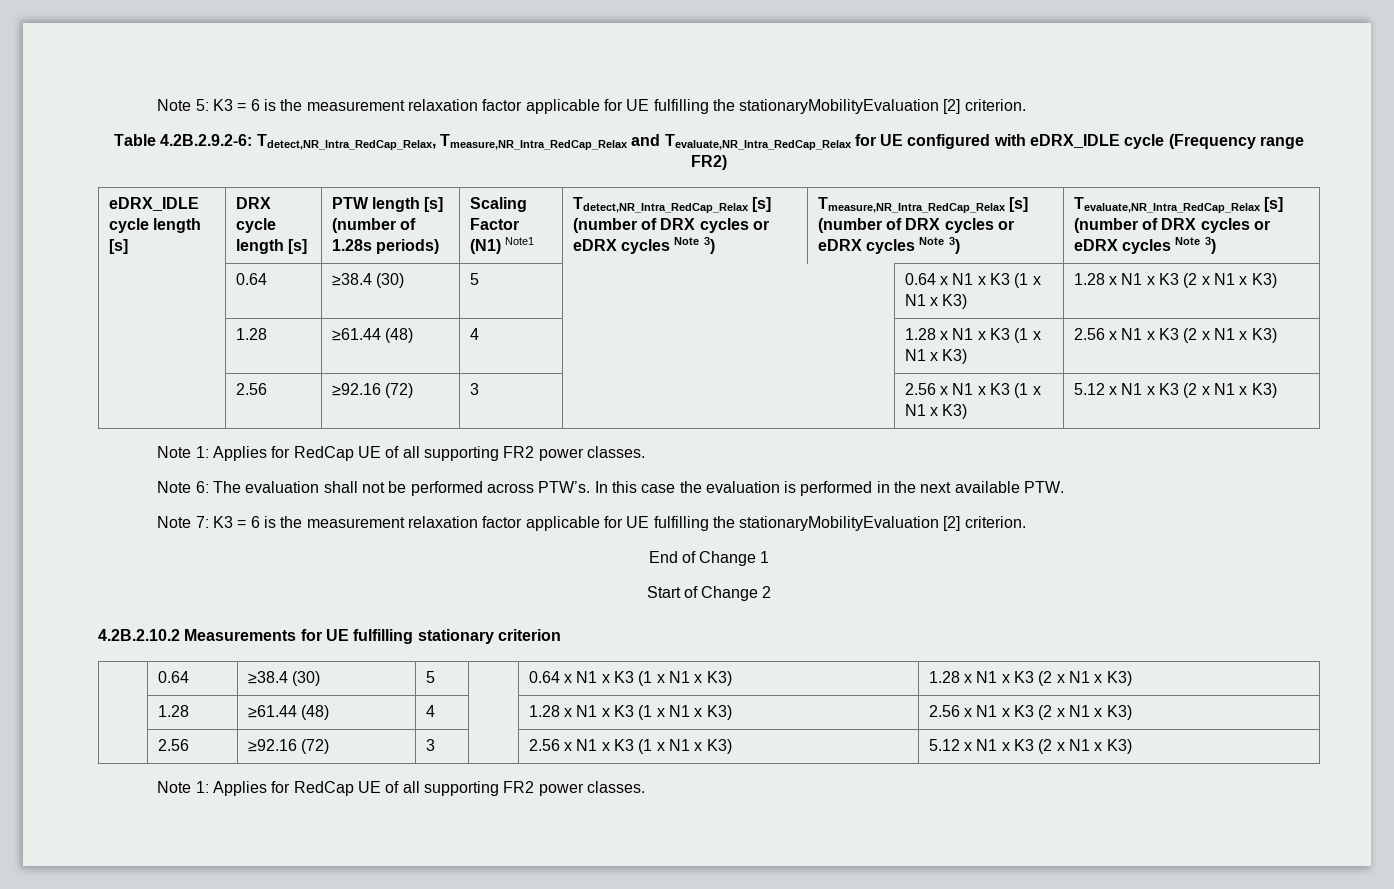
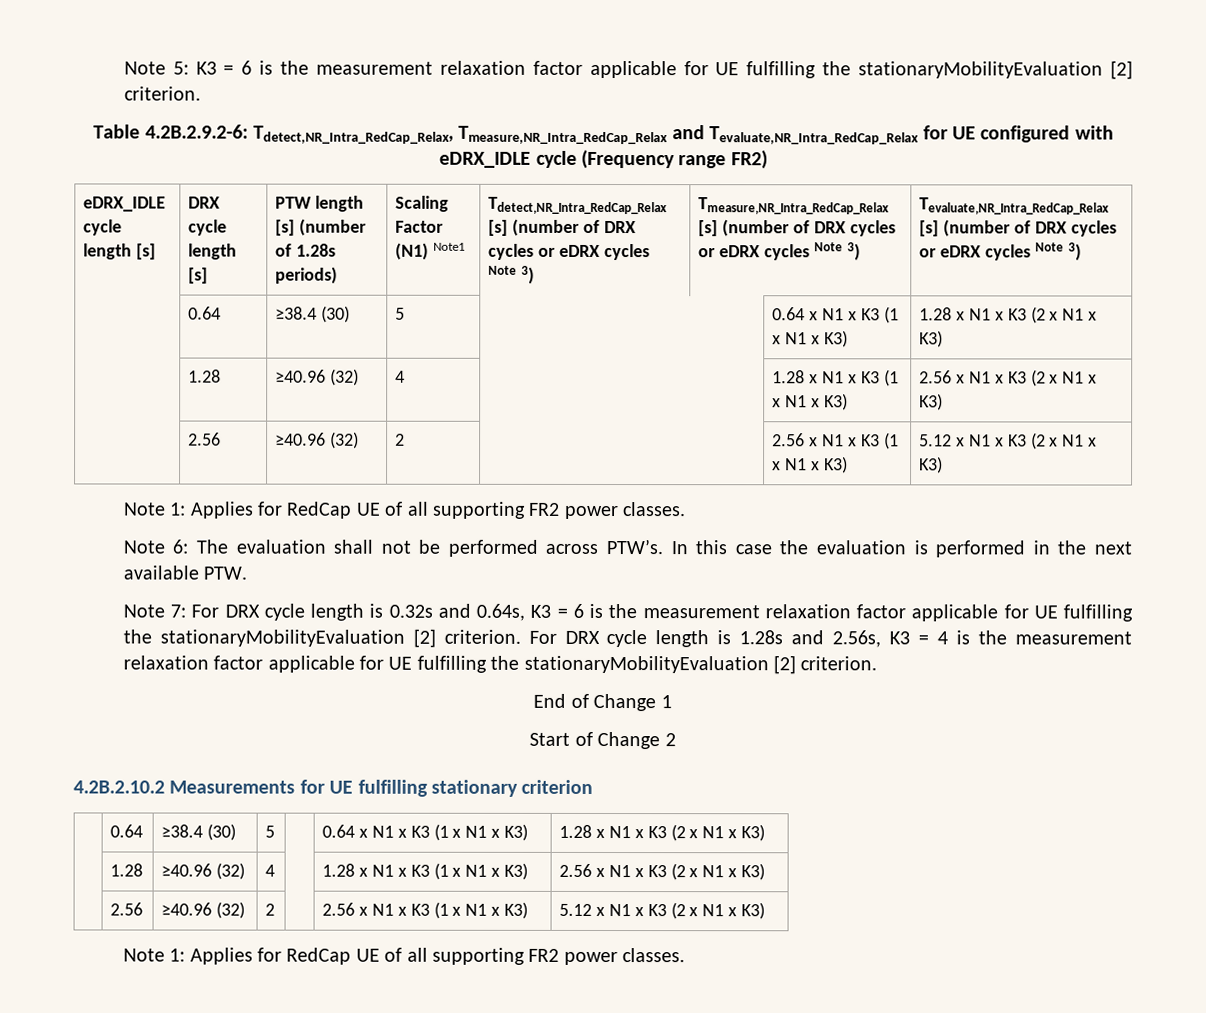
[331,328,414,343] ≥61.44 (48) -> [275,368,360,386] ≥40.96 (32)
[331,383,414,398] [469,383,479,395] ≥92.16 (72) | 3 -> [275,431,360,449] [395,433,406,446] ≥40.96 (32) | 2
(209, 522) none -> [191,603,526,621] For DRX cycle length is 0.32s and 0.64s,
(1026, 522) none -> [528,630,1133,648] [122,655,878,675] For DRX cycle length is 1.28s and 2.56s, K3 = 4 is the measurement relaxation factor applicable for UE fulfilling the stationaryMobilityEvaluation [2] criterion.
[247,705,330,720] ≥61.44 (48) -> [161,862,246,880] ≥40.96 (32)
[247,739,330,754] [425,739,435,751] ≥92.16 (72) | 3 -> [161,901,246,919] [265,903,276,916] ≥40.96 (32) | 2

